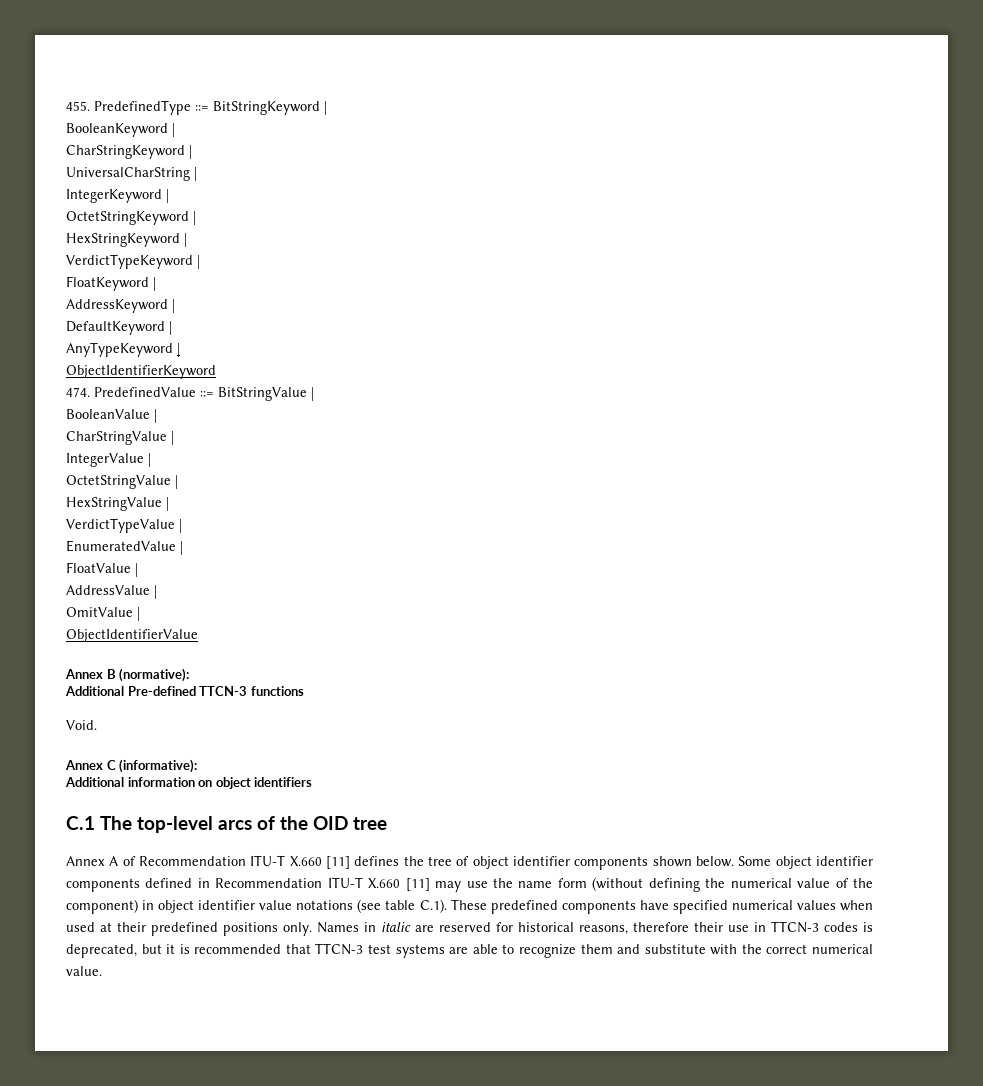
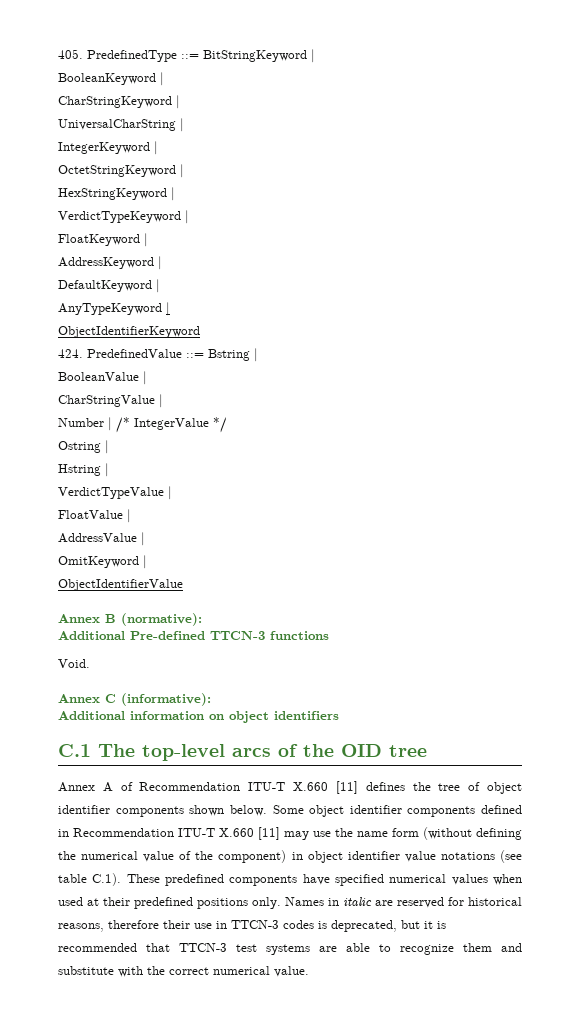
[66,101,90,111] 455. -> [58,49,83,59] 405.
[66,387,90,397] 474. -> [58,349,83,358] 424.
[218,387,307,401] BitStringValue -> [208,349,250,361] Bstring
[66,453,151,467] [66,475,178,489] [66,497,162,511] IntegerValue | // OctetStringValue | // HexStringValue -> [58,417,227,433] [58,440,109,454] [58,464,101,476] Number | /* IntegerValue */ // Ostring | // Hstring
[66,540,183,555] // EnumeratedValue | -> (172, 493) none
[66,607,133,617] OmitValue -> [58,556,139,568] OmitKeyword

